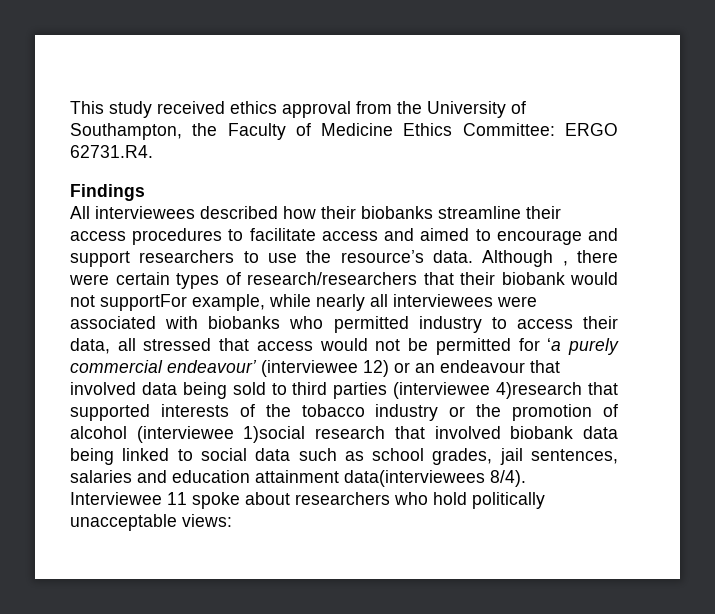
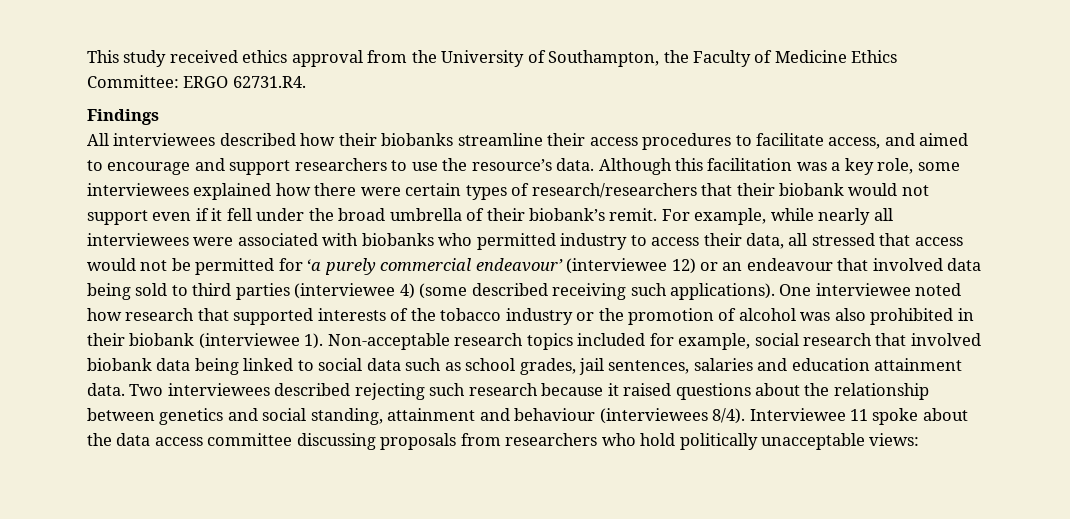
[321,231,378,241] access -> [828,137,881,149] access,
[562,261,568,266] , -> [675,158,960,175] [87,183,311,200] this facilitation was a key role, some interviewees explained how
[100,294,187,311] supportFor -> [87,208,690,225] support even if it fell under the broad umbrella of their biobank’s remit. For
[496,382,583,399] 4)research -> [399,283,962,300] [87,308,195,321] 4) (some described receiving such applications). One interviewee noted how research
[136,426,306,443] (interviewee 1)social -> [800,308,974,325] [87,333,799,350] was also prohibited in their biobank (interviewee 1). Non-acceptable research topics included for example, social
[344,470,485,487] data(interviewees -> [87,383,929,400] [87,408,708,425] data. Two interviewees described rejecting such research because it raised questions about the relationship between genetics and social standing, attainment and behaviour (interviewees
(290, 498) none -> [87,433,501,450] the data access committee discussing proposals from

